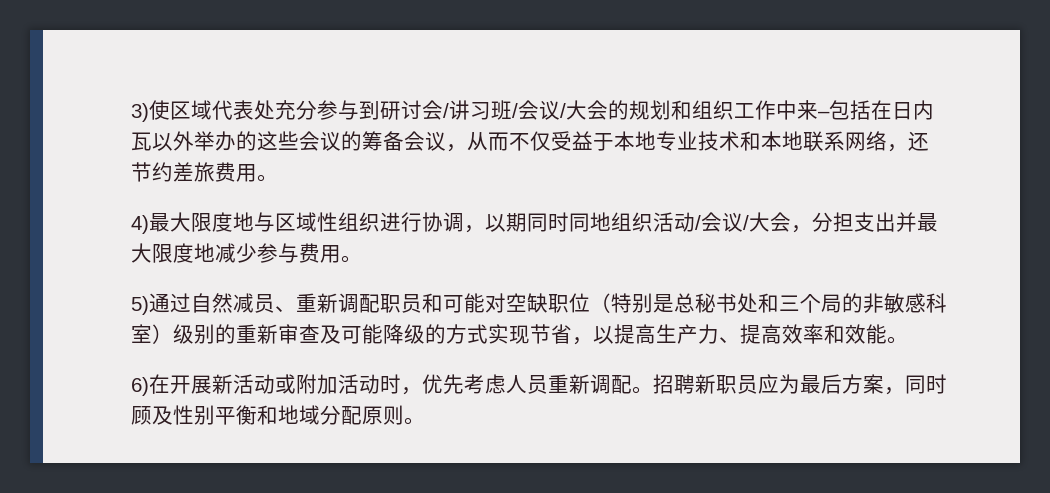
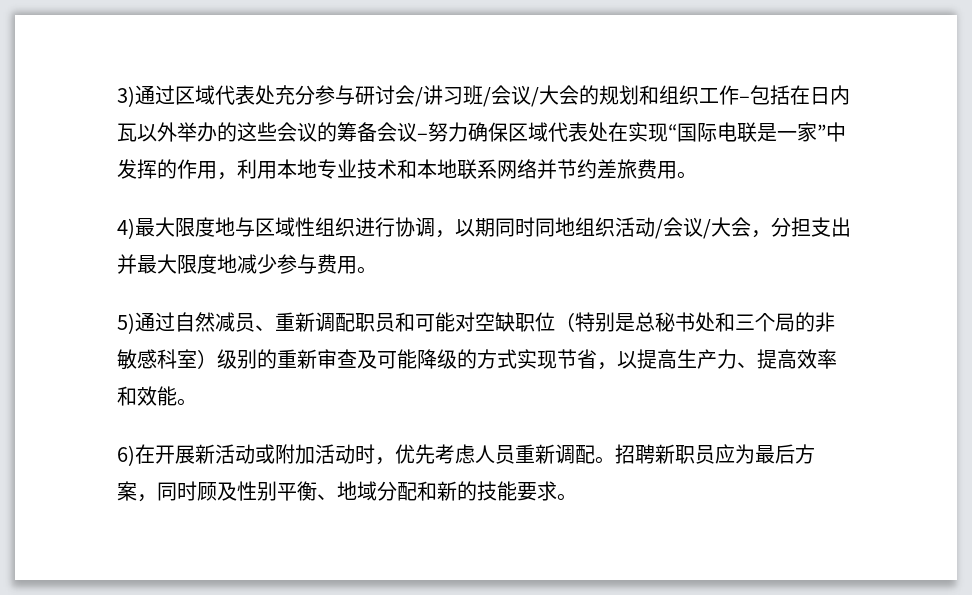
[149,100,171,120] 使 -> [134,85,175,105] 通过
[359,101,381,120] 到 -> (355, 95) none
[776,100,819,120] 中来 -> (739, 95) none
[446,131,615,152] ，从而不仅受益于 -> [416,122,846,143] [116,159,277,180] –努力确保区域代表处在实现“国际电联是一家”中发挥的作用，利用
[887,131,930,152] ，还 -> [536,159,557,179] 并
[257,405,279,425] 和 -> [316,494,337,500] 、
[362,405,405,425] 原则 -> [416,481,557,501] 和新的技能要求

